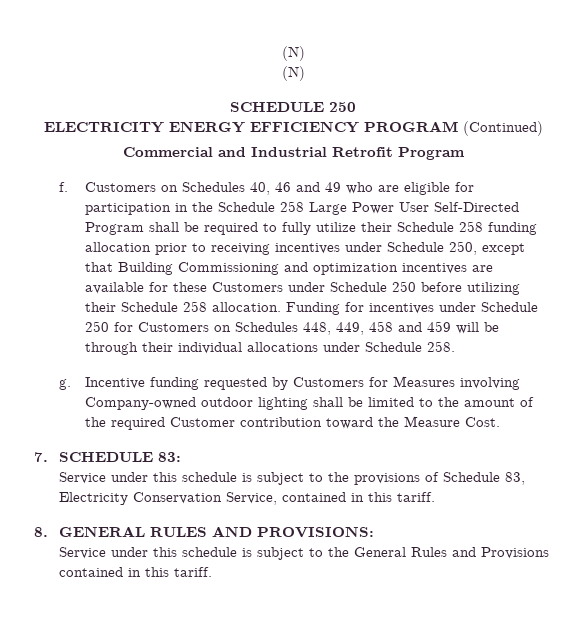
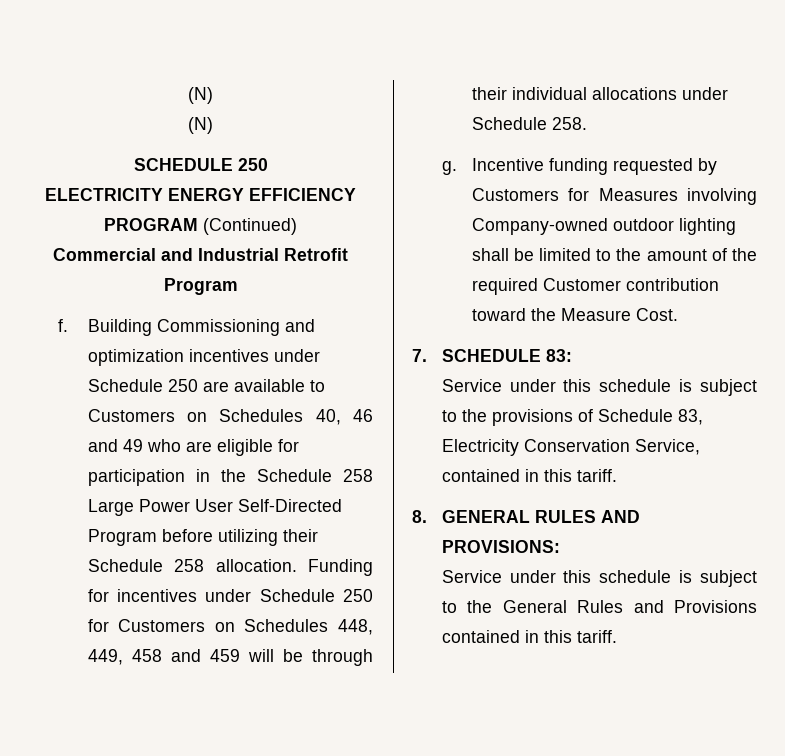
(69, 187) none -> [87,319,315,336] [87,349,320,366] [87,379,325,392] Building Commissioning and optimization incentives under Schedule 250 are available to
[148,221,537,235] [84,241,525,255] [84,262,493,275] [84,281,416,294] shall be required to fully utilize their Schedule 258 funding allocation prior to receiving incentives under Schedule 250, except that Building Commissioning and optimization incentives are available for these Customers under Schedule 250 -> (157, 537) none

